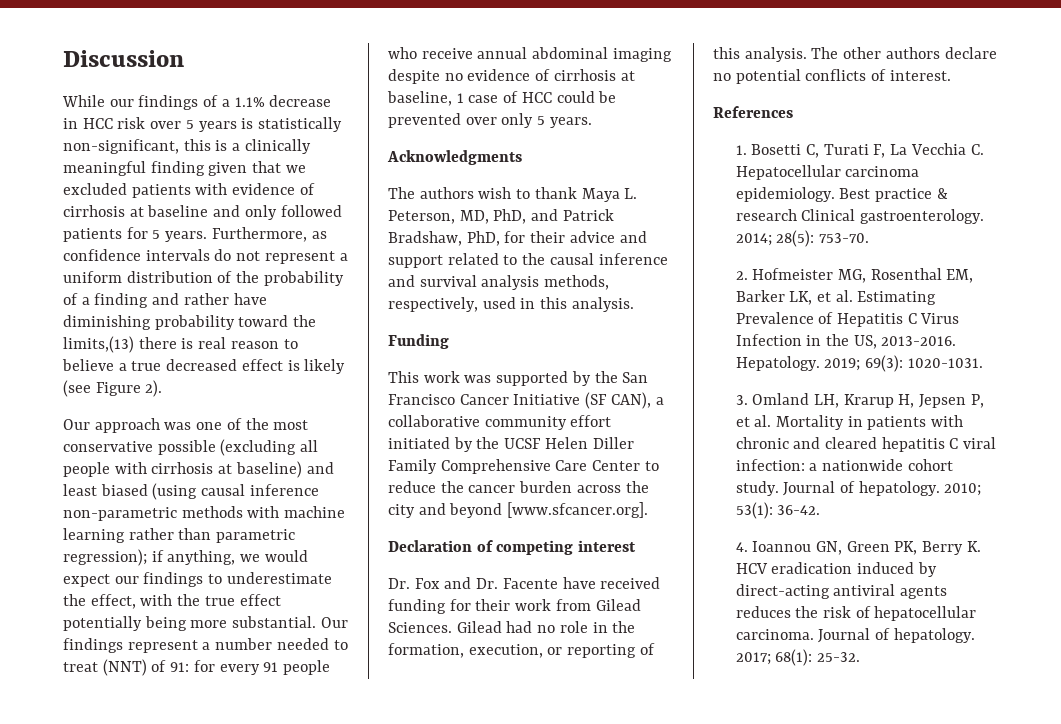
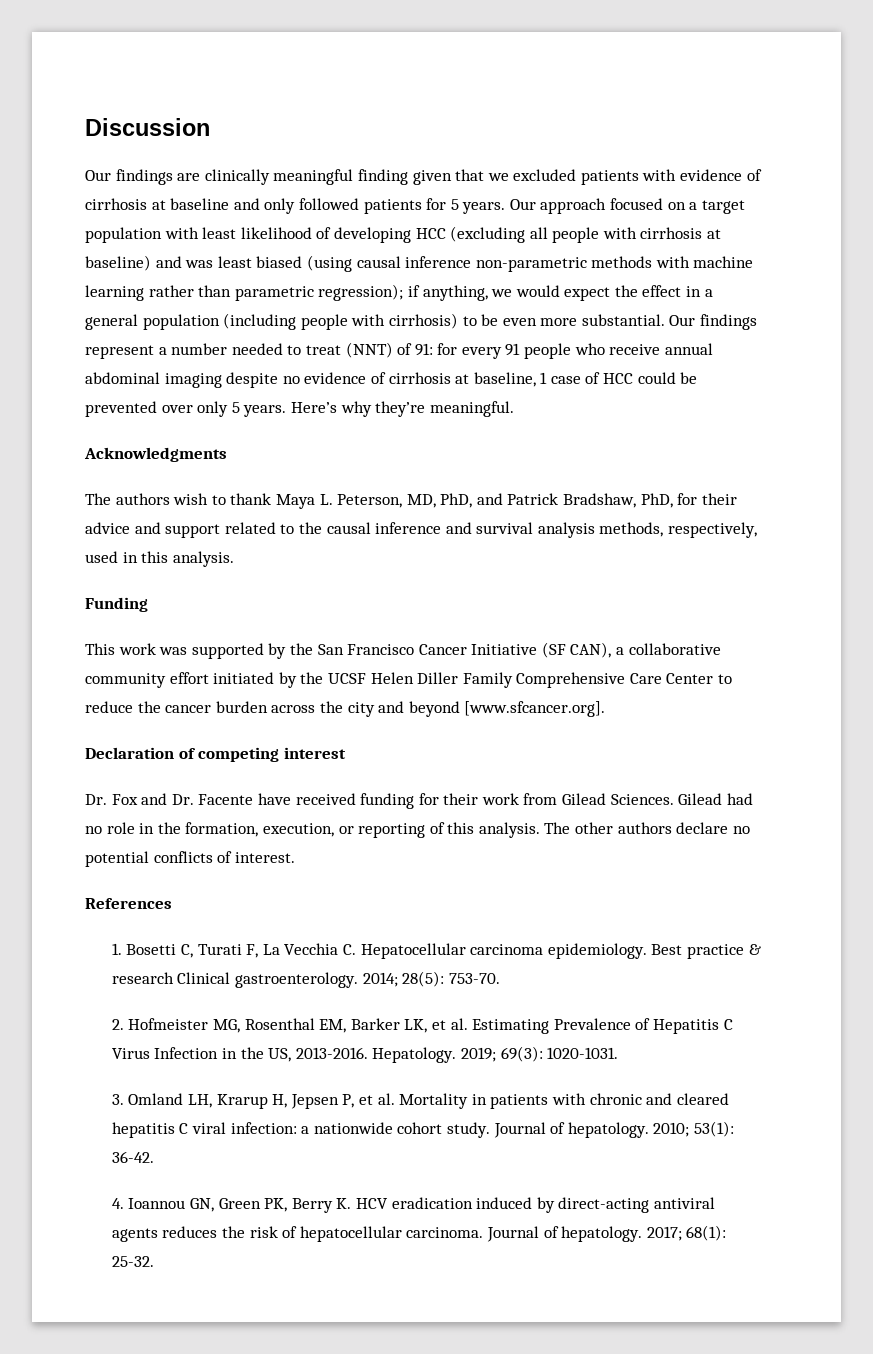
[62,95,332,110] [63,117,343,132] [63,139,241,154] While our findings of a 1.1% decrease in HCC risk over 5 years is statistically non-significant, this is a -> [85,169,201,185] Our findings are
[211,227,327,242] [63,249,348,264] [63,271,344,286] [63,293,267,308] [63,315,317,330] [63,336,298,353] [62,359,346,374] [63,380,163,397] [63,418,309,433] [63,440,216,455] Furthermore, as confidence intervals do not represent a uniform distribution of the probability of a finding and rather have diminishing probability toward the limits,(13) there is real reason to believe a true decreased effect is likely (see Figure 2). // Our approach was one of the most conservative possible -> [509,198,745,214] [85,227,446,243] Our approach focused on a target population with least likelihood of developing HCC
(334, 468) none -> [185,260,214,268] was
[114,572,332,587] [63,594,281,609] [63,616,187,631] our findings to underestimate the effect, with the true effect potentially being -> [614,285,713,297] [85,313,537,330] the effect in a general population (including people with cirrhosis) to be even
(592, 122) none -> [290,401,514,417] Here’s why they’re meaningful.

